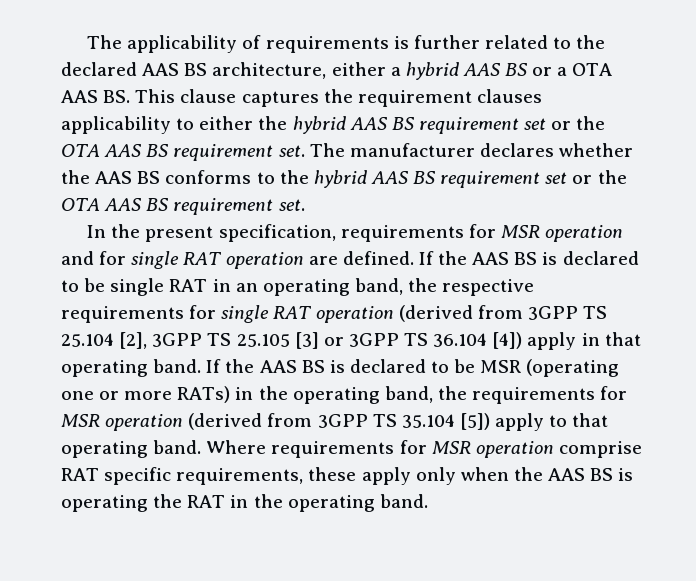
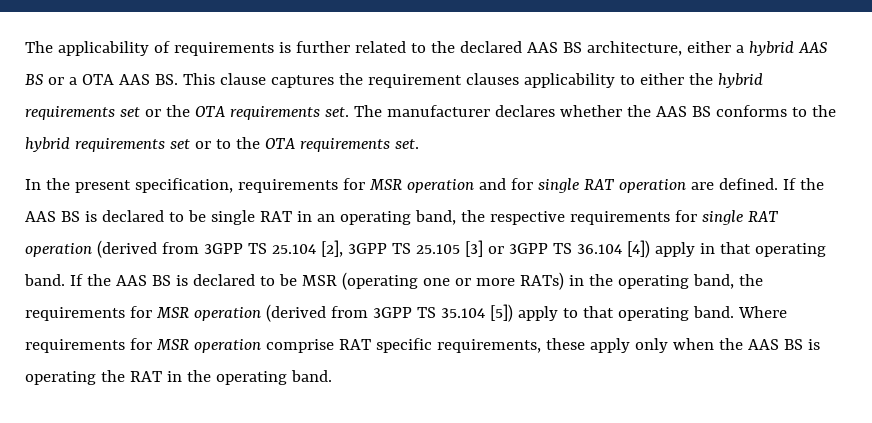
[349,116,606,134] [61,144,274,161] AAS BS requirement set or the OTA AAS BS requirement -> [25,105,320,120] requirements set or the OTA requirements
[370,170,627,188] [61,198,274,215] AAS BS requirement set or the OTA AAS BS requirement -> [74,137,390,152] requirements set or to the OTA requirements

